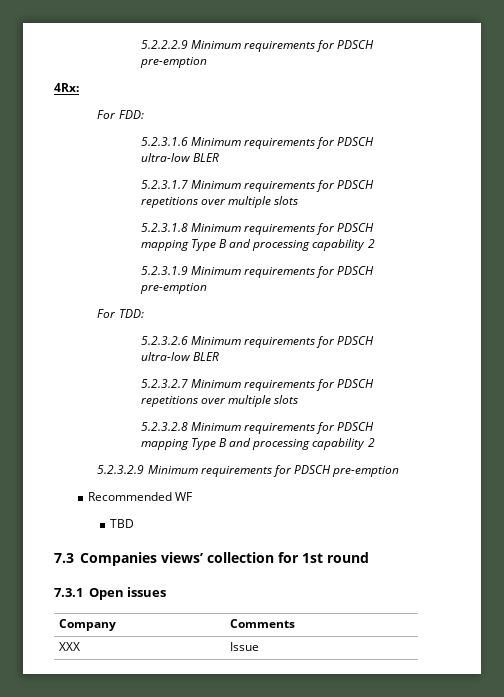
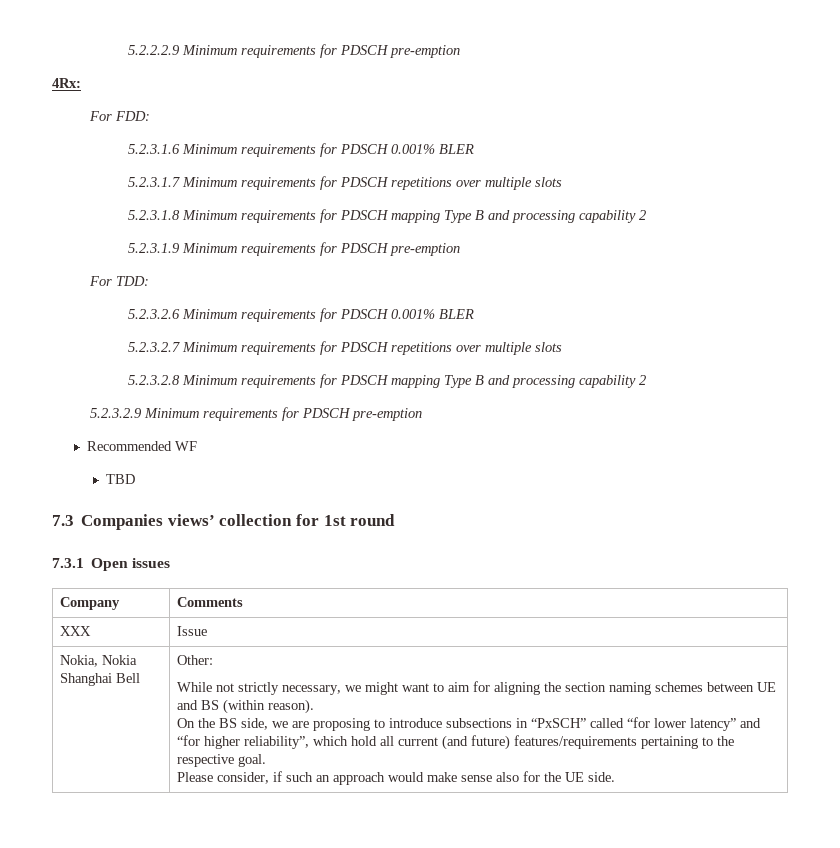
[140,153,191,162] ultra-low -> [390,144,435,154] 0.001%
[140,352,191,361] ultra-low -> [390,309,435,319] 0.001%
(260, 646) none -> [59,655,137,667] [59,673,140,686] [176,655,213,665] [176,681,776,695] [176,699,314,714] [176,717,761,731] [176,735,734,750] [176,754,266,767] [176,771,615,785] // Nokia, Nokia Shanghai Bell | Other: // While not strictly necessary, we might want to aim for aligning the section naming schemes between UE and BS (within reason). // On the BS side, we are proposing to introduce subsections in “PxSCH” called “for lower latency” and “for higher reliability”, which hold all current (and future) features/requirements pertaining to the respective goal. // Please consider, if such an approach would make sense also for the UE side.

